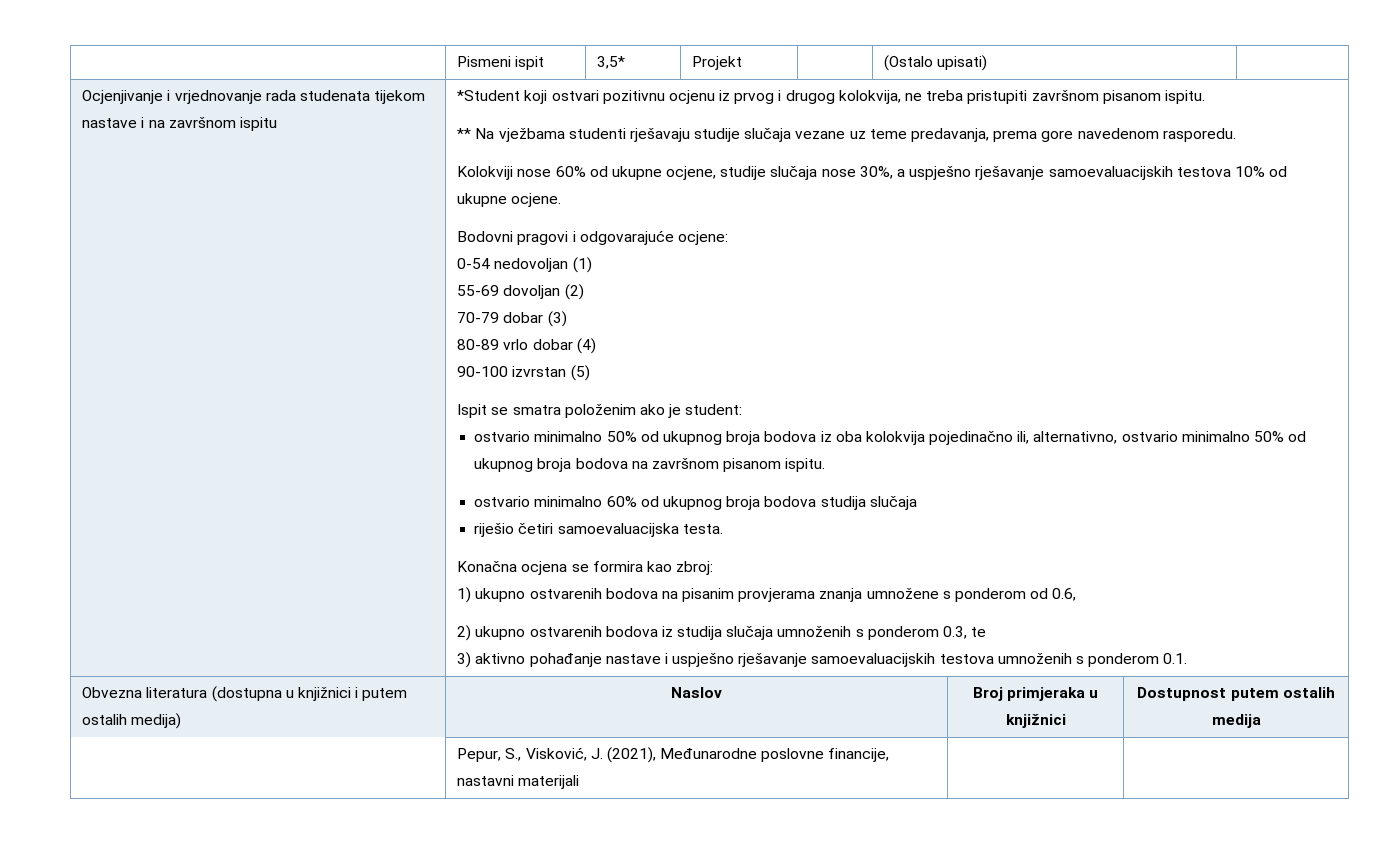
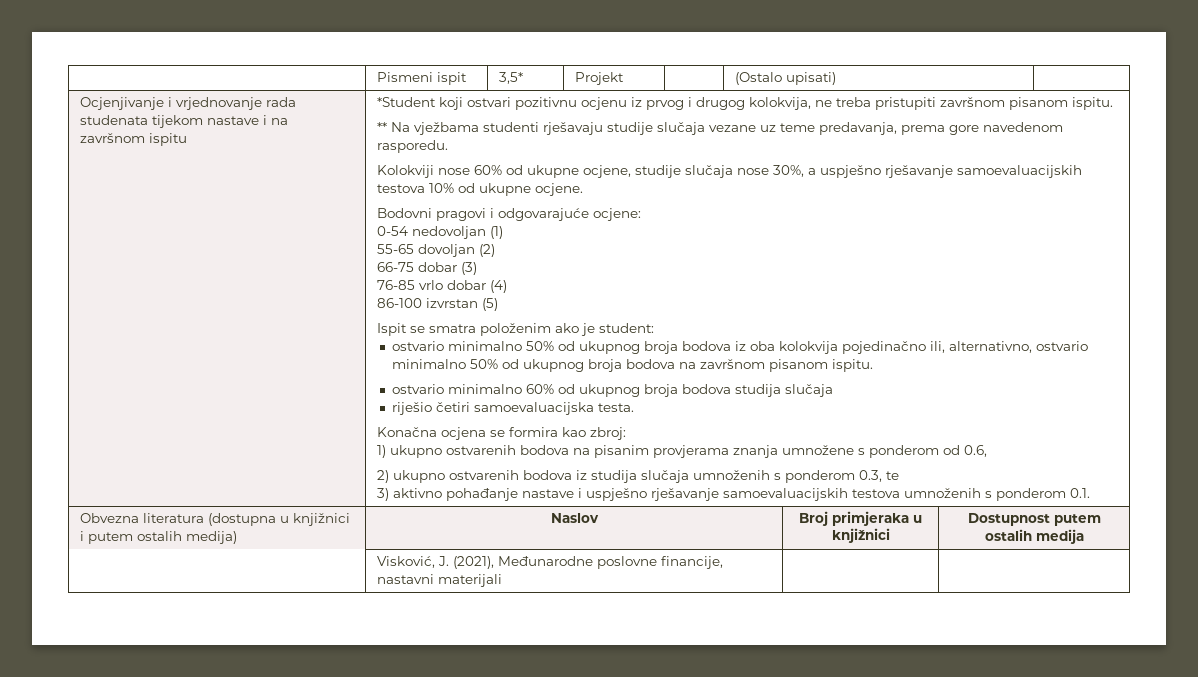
[457,285,500,296] 55-69 -> [376,244,414,254] 55-65
[457,312,500,323] 70-79 -> [376,262,414,272] 66-75
[457,339,500,350] 80-89 -> [376,280,415,290] 76-85
[457,366,509,377] 90-100 -> [376,298,422,308] 86-100
[457,748,522,762] Pepur, S., -> (1084, 536) none

